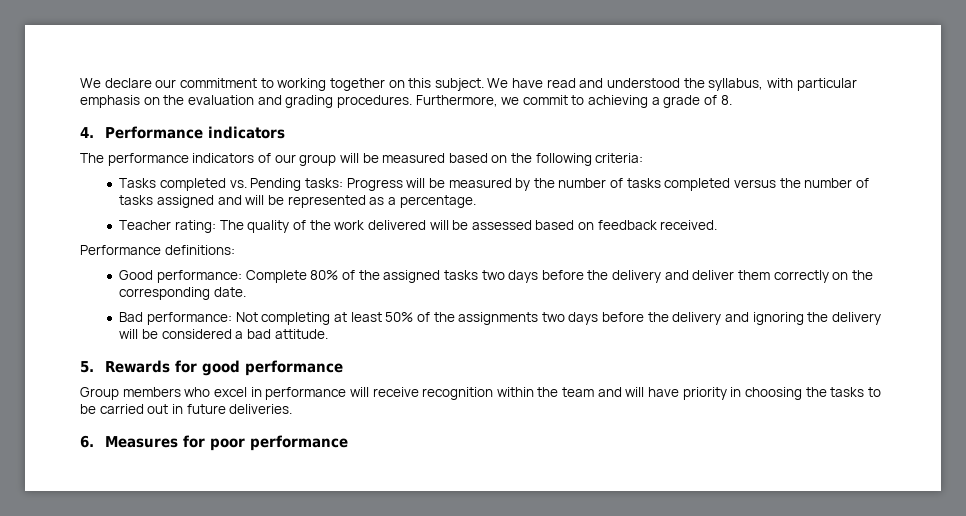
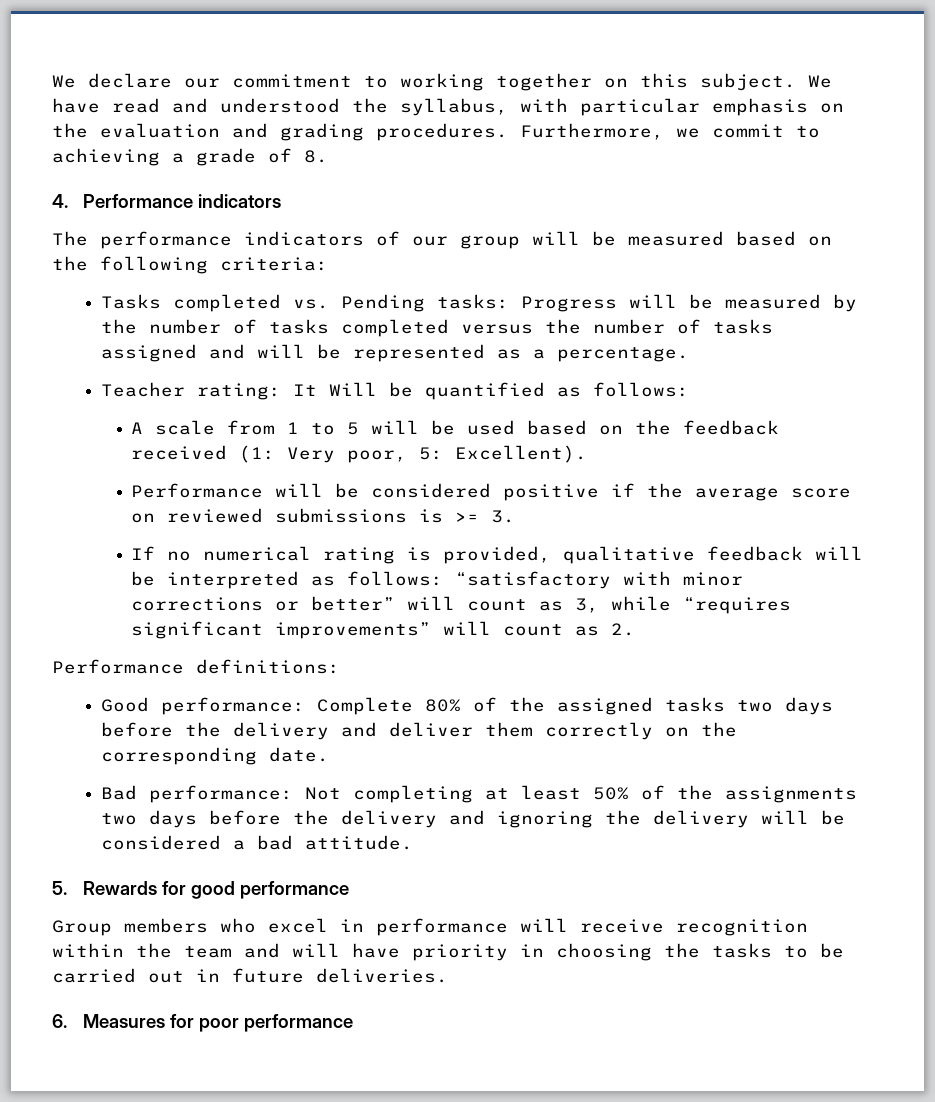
[219,220,718,233] The quality of the work delivered will be assessed based on feedback received. -> [292,382,689,400] [131,420,780,435] [131,445,588,463] [131,483,852,501] [131,508,516,523] [131,546,864,564] [131,571,744,589] [131,596,792,614] [131,621,636,639] It Will be quantified as follows: // A scale from 1 to 5 will be used based on the feedback received (1: Very poor, 5: Excellent). // Performance will be considered positive if the average score on reviewed submissions is >= 3. // If no numerical rating is provided, qualitative feedback will be interpreted as follows: “satisfactory with minor corrections or better” will count as 3, while “requires significant improvements” will count as 2.

